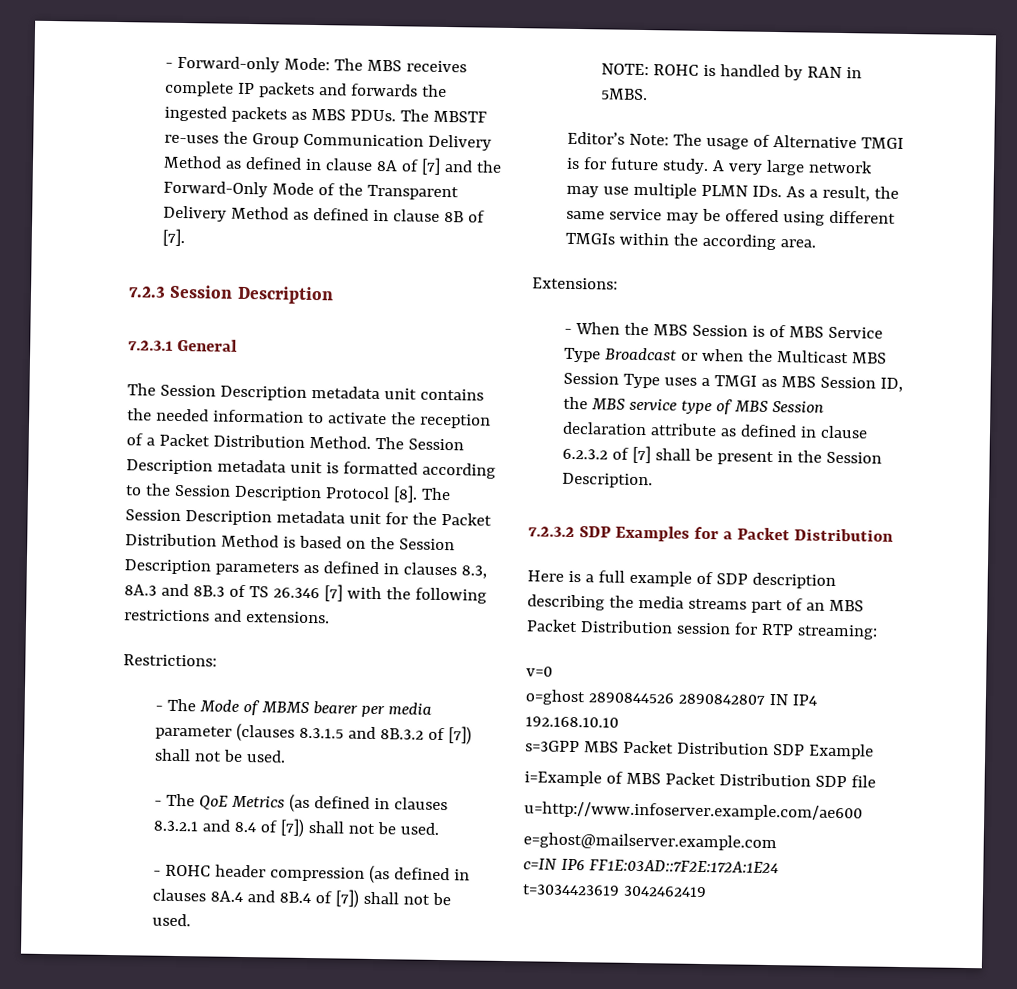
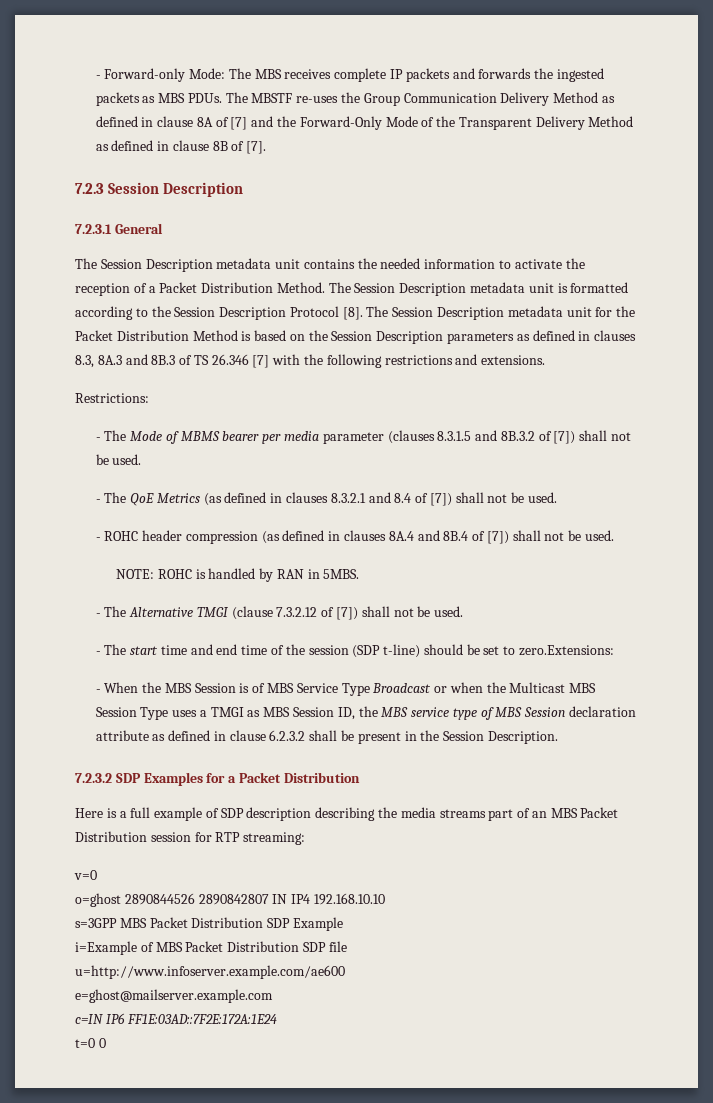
[566,131,904,150] [565,157,873,176] [565,182,899,202] [565,208,896,226] [564,232,816,251] [532,277,618,290] Editor’s Note: The usage of Alternative TMGI is for future study. A very large network may use multiple PLMN IDs. As a result, the same service may be offered using different TMGIs within the according area. // Extensions: -> [95,606,464,620] [95,644,614,658] - The Alternative TMGI (clause 7.3.2.12 of [7]) shall not be used. // - The start time and end time of the session (SDP t-line) should be set to zero.Extensions:
[611,445,651,464] of [7] -> (306, 735) none
[522,884,707,898] t=3034423619 3042462419 -> [75,1038,106,1048] t=0 0

